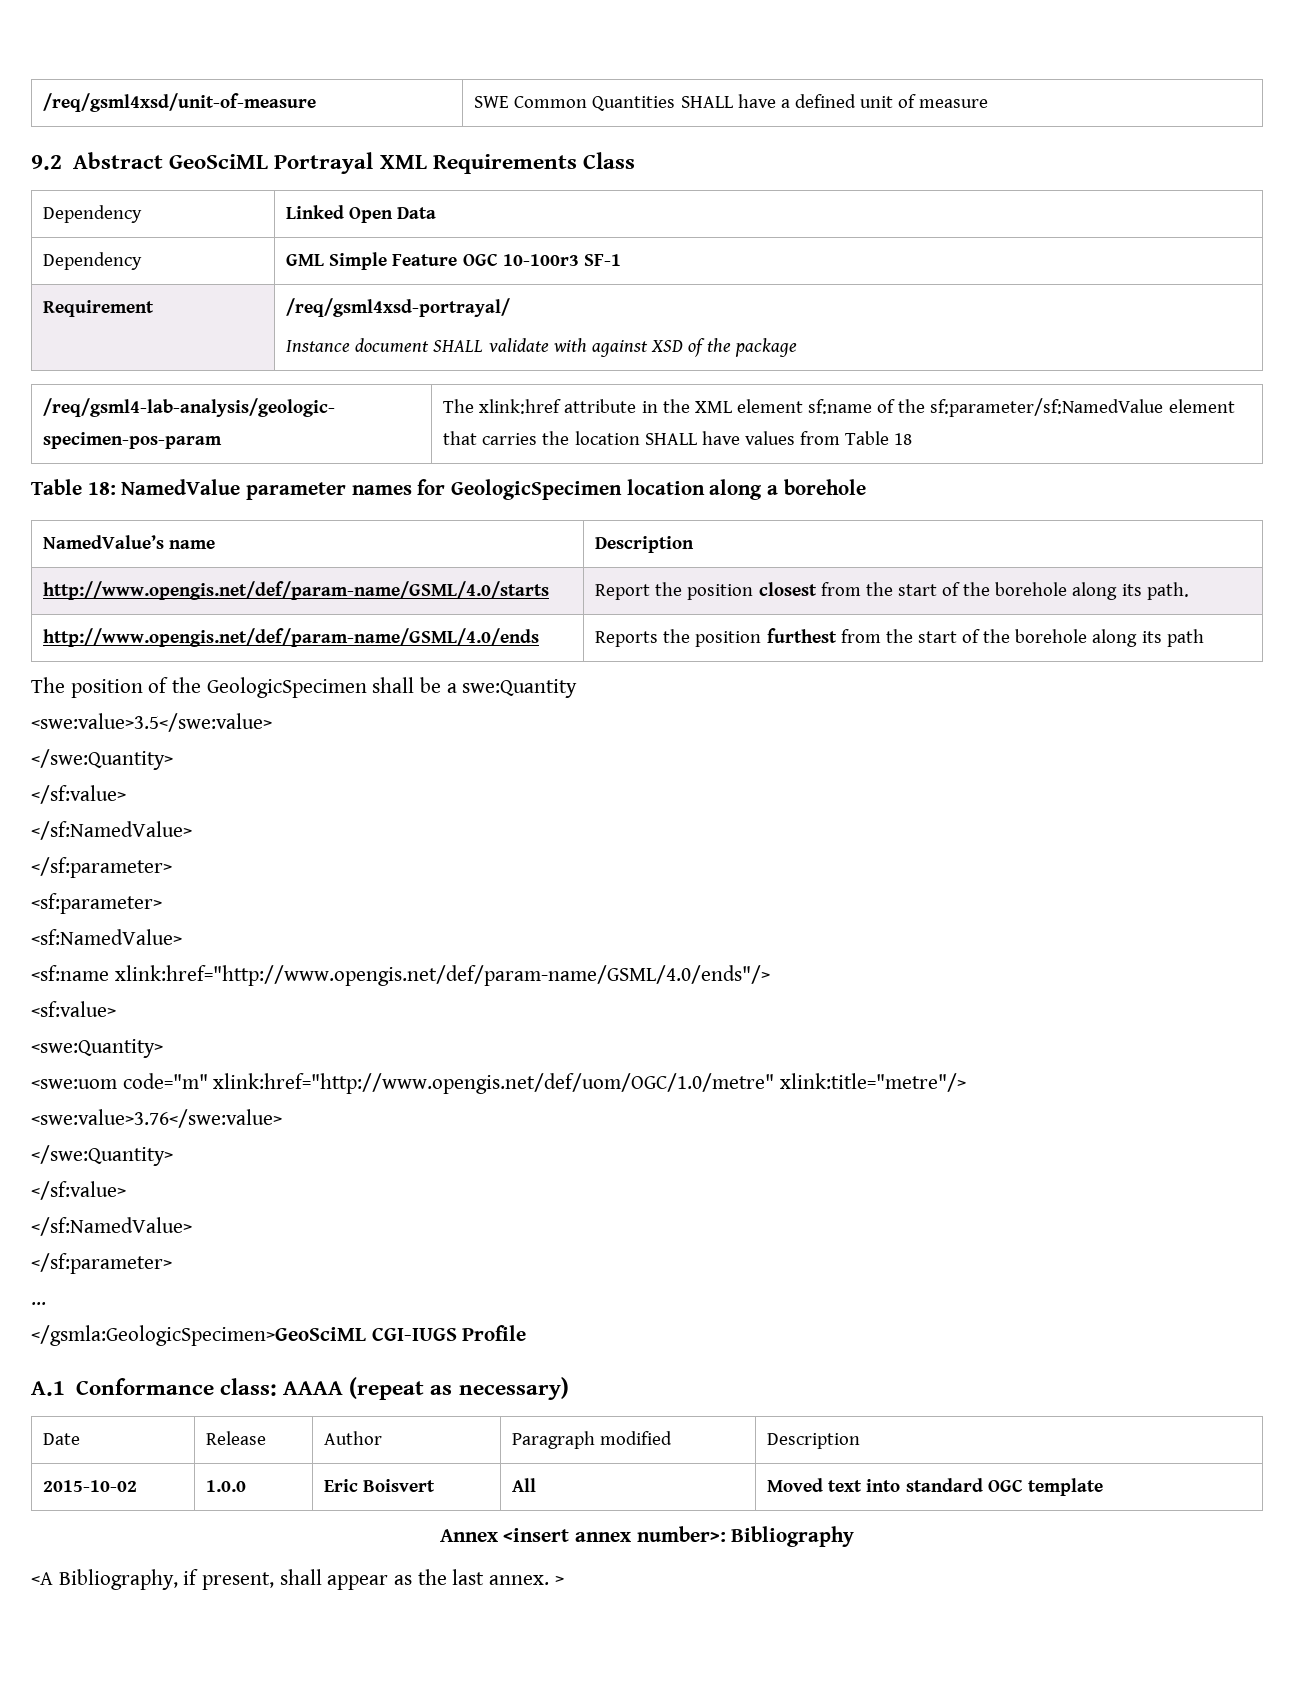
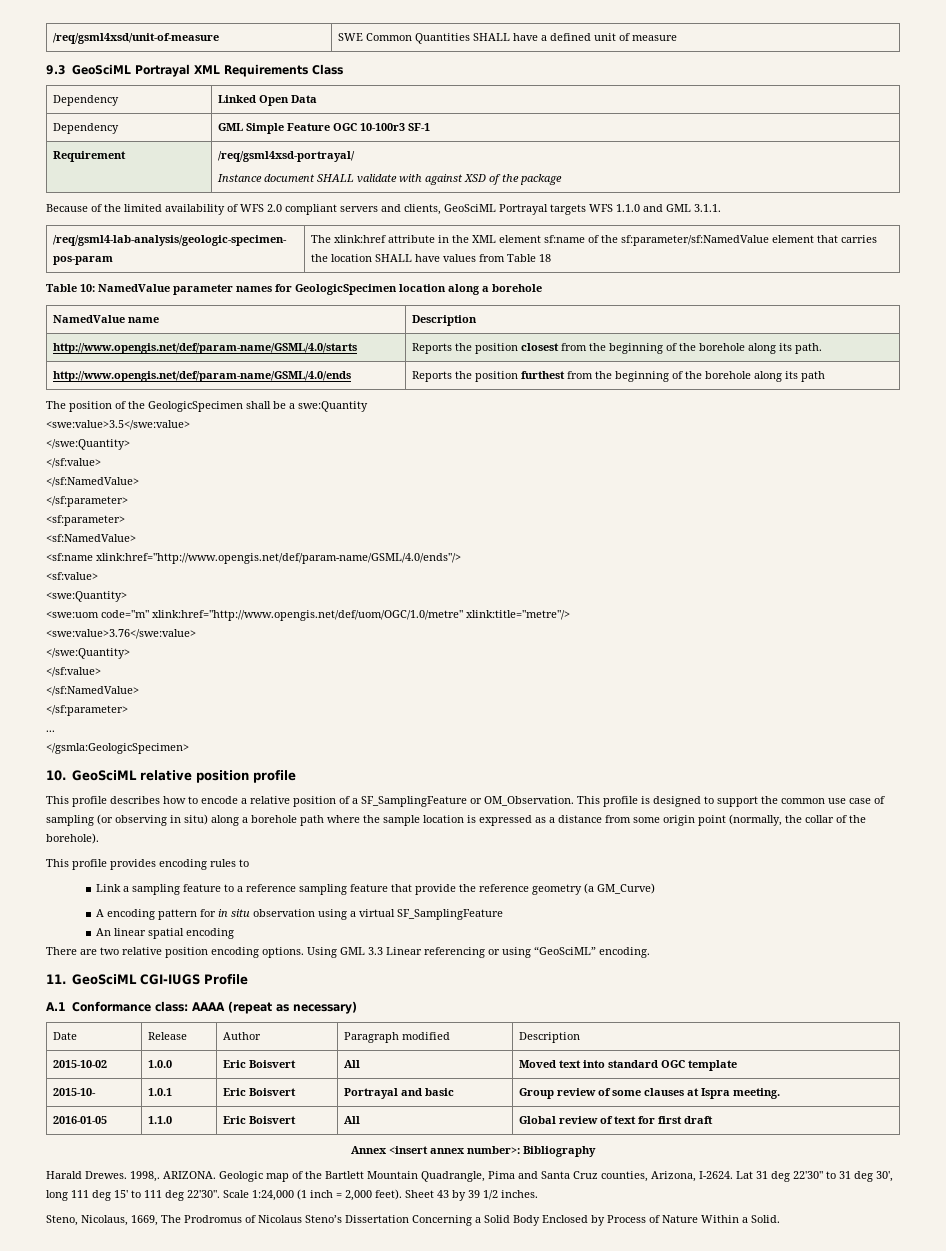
[31,152,163,170] 9.2 Abstract -> [46,65,66,75] 9.3
(798, 347) none -> [46,204,721,215] // Because of the limited availability of WFS 2.0 compliant servers and clients, GeoSciML Portrayal targets WFS 1.1.0 and GML 3.1.1.
[87,482,116,495] 18: -> [80,284,95,292] 10:
[43,535,165,549] NamedValue’s -> [53,315,126,323] NamedValue
[595,584,651,600] Report -> [412,343,453,354] Reports
[897,584,937,596] start -> [609,343,664,354] beginning
[917,631,957,643] start -> [615,371,670,382] beginning
[31,1325,366,1346] </gsmla:GeologicSpecimen>GeoSciML -> [46,743,189,754] [46,770,296,783] [46,796,885,807] [46,814,866,826] [46,833,99,844] [46,859,249,870] [96,883,656,895] [96,909,504,920] [96,928,235,939] [46,946,650,958] [46,974,137,985] </gsmla:GeologicSpecimen> // 10. GeoSciML relative position profile // This profile describes how to encode a relative position of a SF_SamplingFeature or OM_Observation. This profile is designed to support the common use case of sampling (or observing in situ) along a borehole path where the sample location is expressed as a distance from some origin point (normally, the collar of the borehole). // This profile provides encoding rules to // Link a sampling feature to a reference sampling feature that provide the reference geometry (a GM_Curve) // A encoding pattern for in situ observation using a virtual SF_SamplingFeature // An linear spatial encoding // There are two relative position encoding options. Using GML 3.3 Linear referencing or using “GeoSciML” encoding. // 11. GeoSciML
(1103, 1487) none -> [53,1088,97,1096] [148,1088,173,1096] [223,1088,297,1096] [344,1088,455,1099] [519,1088,781,1099] [53,1116,108,1124] [148,1116,173,1124] [223,1116,297,1124] [344,1116,361,1124] [519,1116,714,1124] // 2015-10- | 1.0.1 | Eric Boisvert | Portrayal and basic | Group review of some clauses at Ispra meeting. // 2016-01-05 | 1.1.0 | Eric Boisvert | All | Global review of text for first draft
[31,1569,564,1590] <A Bibliography, if present, shall appear as the last annex. > -> [46,1171,893,1182] [46,1189,538,1201] [46,1215,780,1226] Harald Drewes. 1998,. ARIZONA. Geologic map of the Bartlett Mountain Quadrangle, Pima and Santa Cruz counties, Arizona, I-2624. Lat 31 deg 22'30" to 31 deg 30', long 111 deg 15' to 111 deg 22'30". Scale 1:24,000 (1 inch = 2,000 feet). Sheet 43 by 39 1/2 inches. // Steno, Nicolaus, 1669, The Prodromus of Nicolaus Steno’s Dissertation Concerning a Solid Body Enclosed by Process of Nature Within a Solid.

